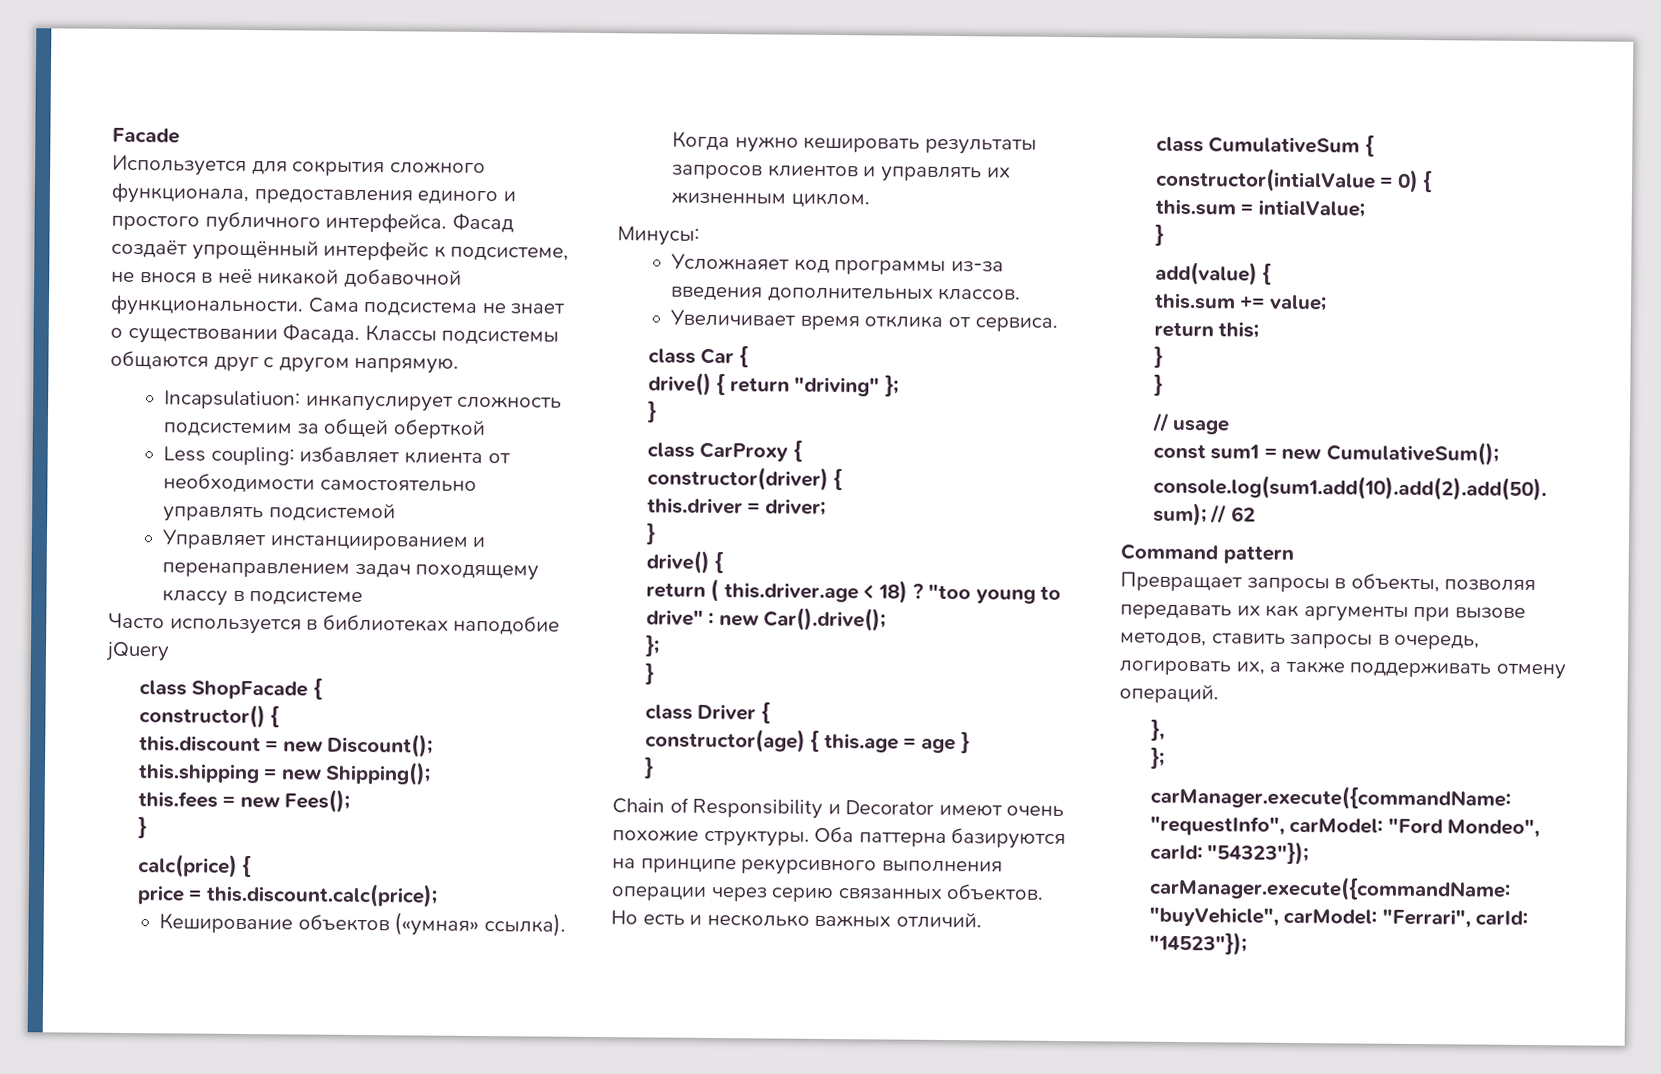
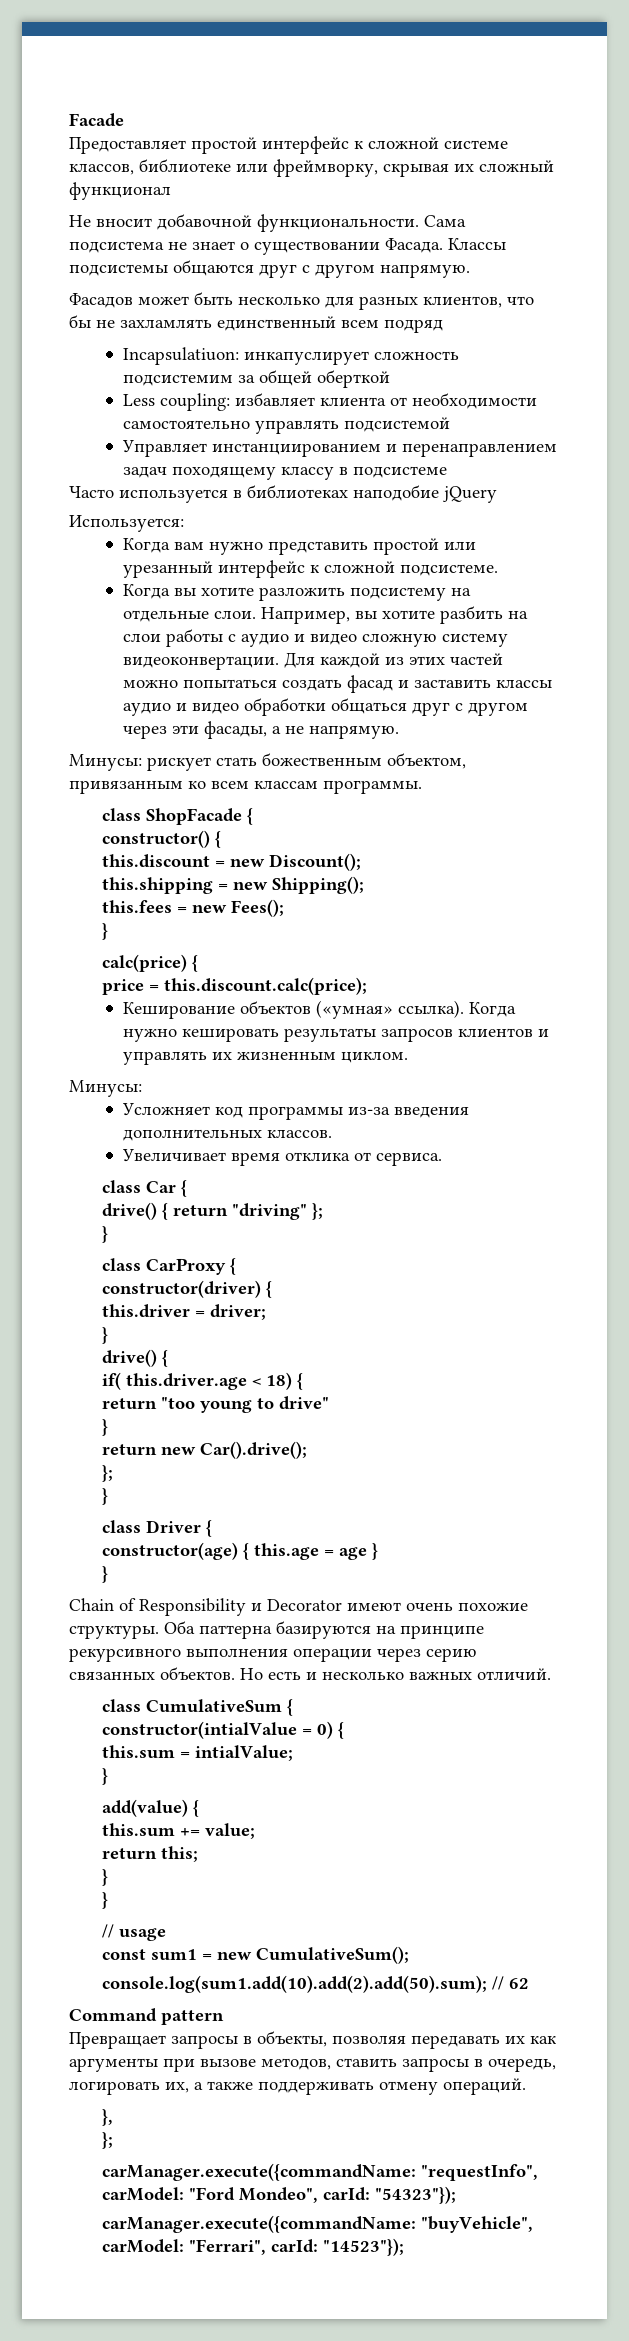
[112,154,486,177] [111,182,516,205] [111,211,514,233] [111,239,570,261] [111,268,340,285] Используется для сокрытия сложного функционала, предоставления единого и простого публичного интерфейса. Фасад создаёт упрощённый интерфейс к подсистеме, не внося в неё никакой -> [69,136,508,154] [69,159,554,177] [69,182,171,200] [69,215,152,227] Предоставляет простой интерфейс к сложной системе классов, библиотеке или фреймворку, скрывая их сложный функционал // Не вносит
(460, 365) none -> [69,292,534,310] [69,315,443,333] // Фасадов может быть несколько для разных клиентов, что бы не захламлять единственный всем подряд
(170, 651) none -> [69,515,184,532] [122,538,476,555] [122,560,498,578] [122,584,471,601] [122,606,528,624] [122,629,508,647] [122,652,503,670] [122,675,552,693] [122,698,528,716] [122,721,399,739] [69,753,466,771] [69,780,422,794] // Используется: // Когда вам нужно представить простой или урезанный интерфейс к сложной подсистеме. // Когда вы хотите разложить подсистему на отдельные слои. Например, вы хотите разбить на слои работы с аудио и видео сложную систему видеоконвертации. Для каждой из этих частей можно попытаться создать фасад и заставить классы аудио и видео обработки общаться друг с другом через эти фасады, а не напрямую. // Минусы: рискует стать божественным объектом, привязанным ко всем классам программы.
[671,253,791,271] Усложнаяет -> [121,1103,210,1116] Усложняет
[645,578,720,603] return ( -> [102,1372,122,1390] if(
[911,583,924,599] ? -> [297,1373,304,1390] [102,1398,158,1410] { // return
[708,612,715,626] : -> [102,1419,109,1436] [102,1444,158,1456] // } // return

